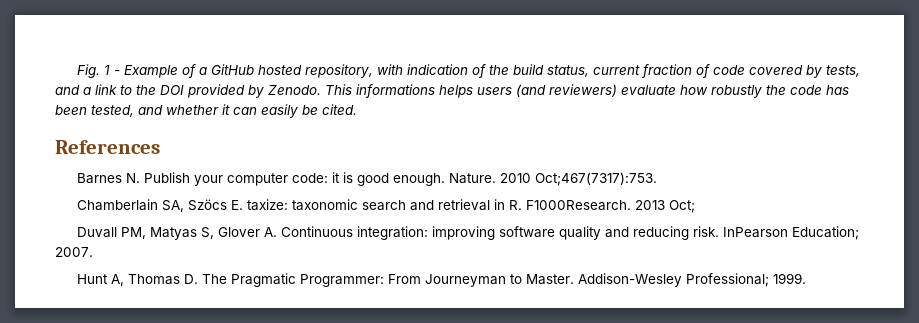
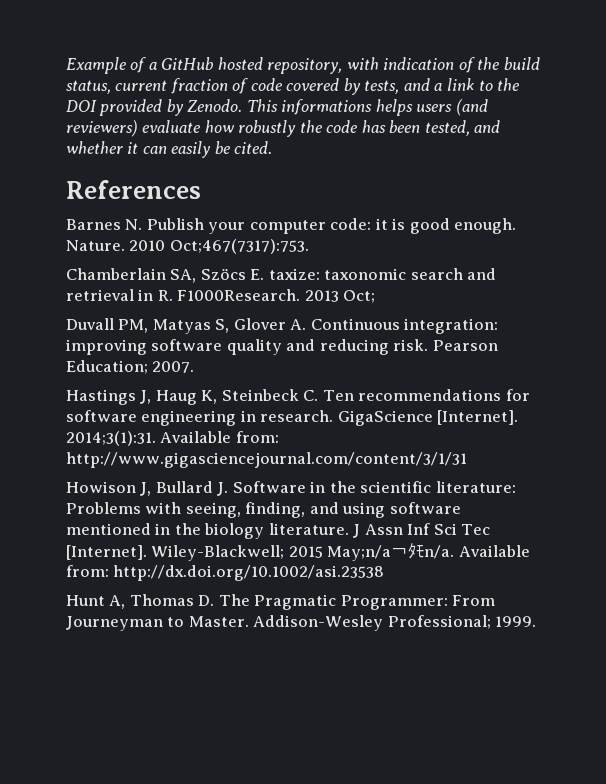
[77,64,121,78] Fig. 1 - -> (66, 65) none
[723,227,789,238] InPearson -> [432,340,498,351] Pearson
(93, 252) none -> [66,389,530,405] [66,410,519,426] [66,431,279,446] [66,452,467,468] [66,481,516,496] [66,502,461,518] [66,523,491,539] [66,542,530,561] [66,565,385,581] // Hastings J, Haug K, Steinbeck C. Ten recommendations for software engineering in research. GigaScience [Internet]. 2014;3(1):31. Available from: http://www.gigasciencejournal.com/content/3/1/31 // Howison J, Bullard J. Software in the scientific literature: Problems with seeing, finding, and using software mentioned in the biology literature. J Assn Inf Sci Tec [Internet]. Wiley-Blackwell; 2015 May;n/a￢ﾀﾓn/a. Available from: http://dx.doi.org/10.1002/asi.23538

